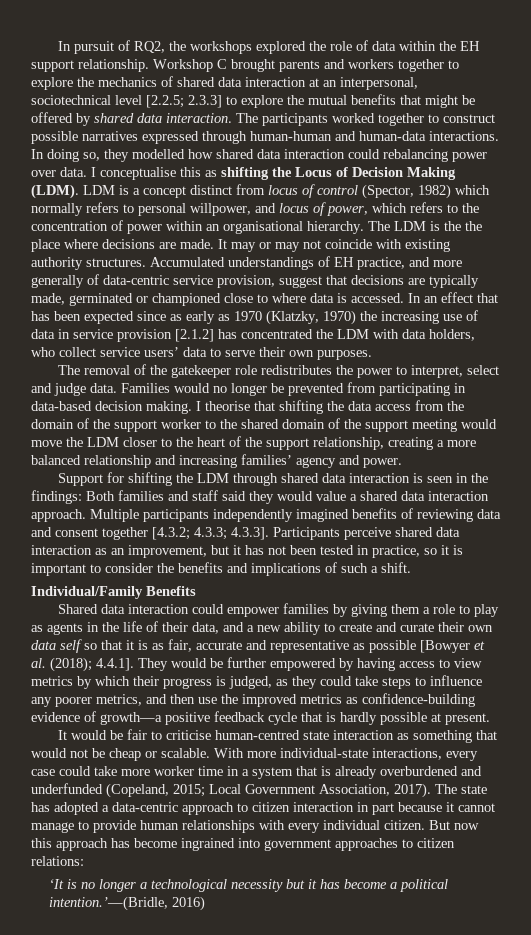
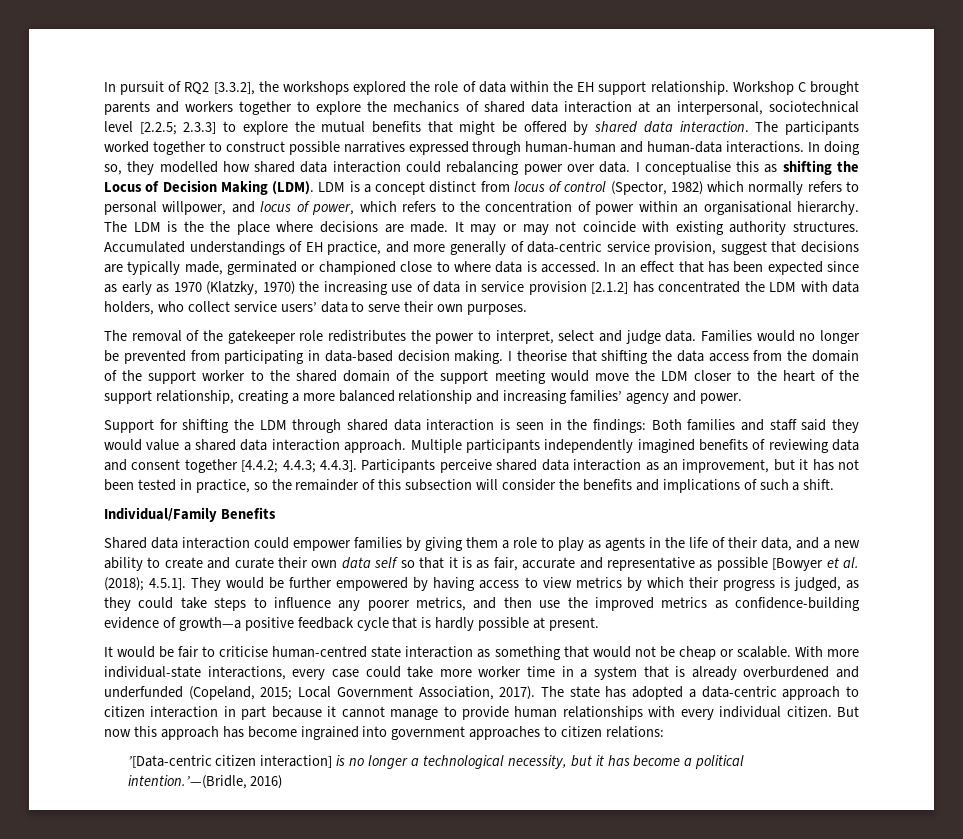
[133,41,165,53] RQ2, -> [184,82,255,95] RQ2 [3.3.2],
[152,527,269,540] [4.3.2; 4.3.3; 4.3.3]. -> [241,460,358,473] [4.4.2; 4.4.3; 4.4.3].
[441,545,463,555] [31,563,101,576] it is important to -> [271,479,499,491] the remainder of this subsection will
[96,658,134,671] 4.4.1]. -> [149,578,187,590] 4.5.1].
[48,879,64,889] ‘It -> [127,755,333,768] ’[Data-centric citizen interaction]
[230,879,283,892] necessity -> [507,755,567,769] necessity,

